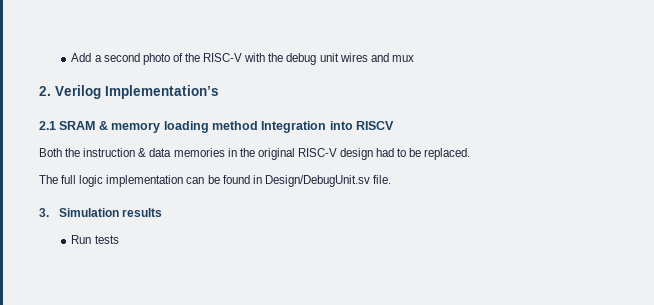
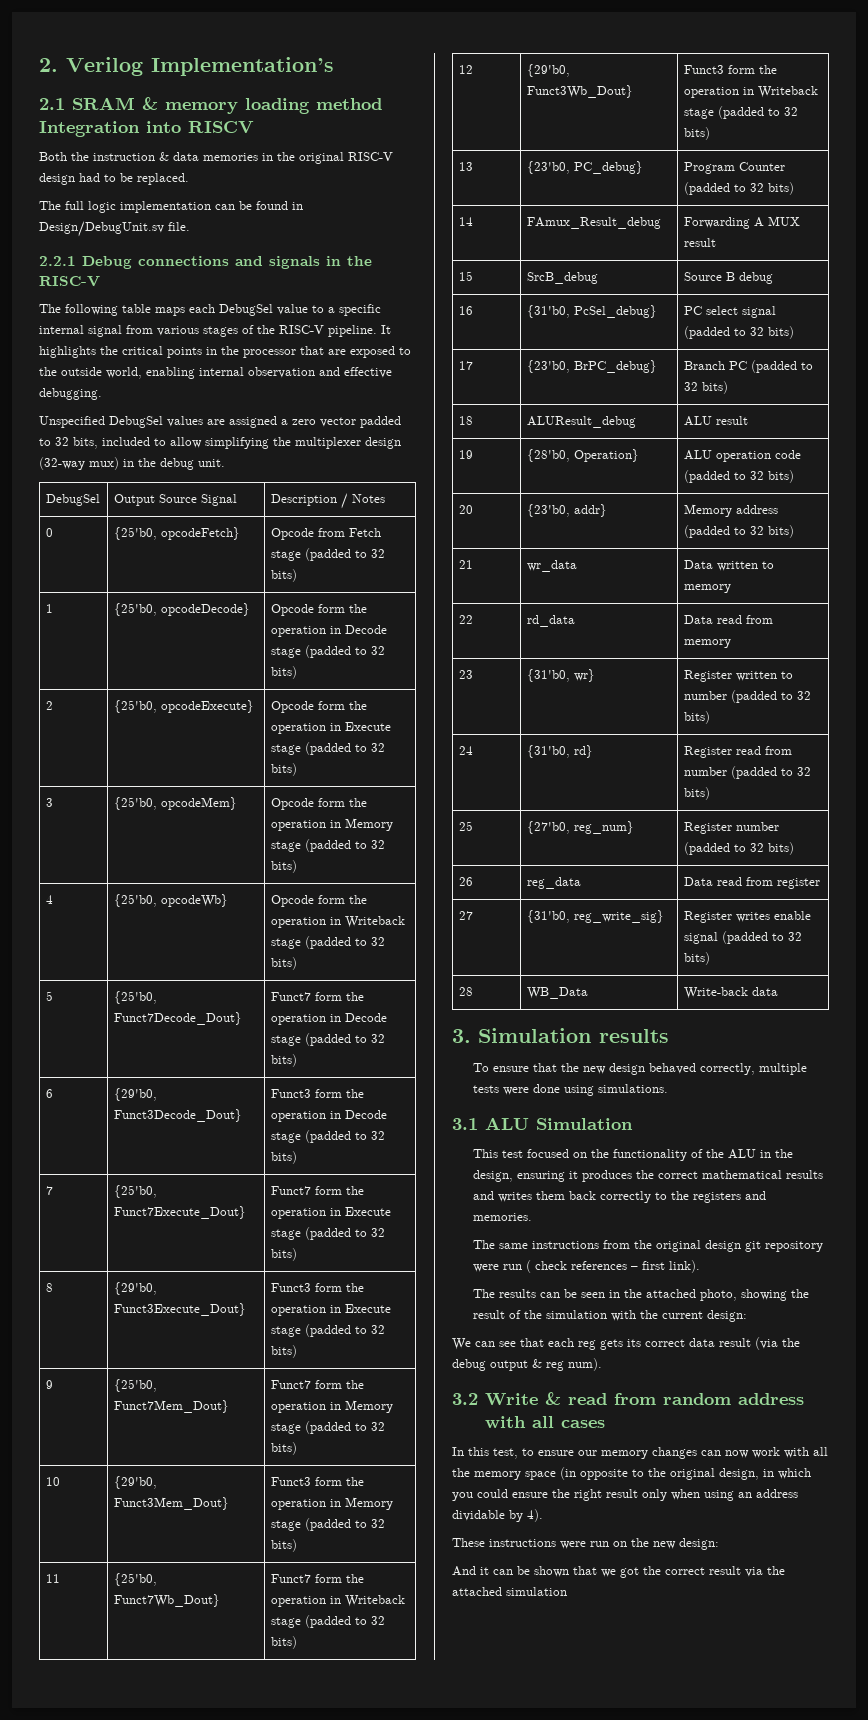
[71,53,414,65] Add a second photo of the RISC-V with the debug unit wires and mux // -> (39, 65) none
[39,208,163,217] [71,235,119,244] 3. Simulation results // Run tests -> [39,256,372,269] [39,276,100,287] [39,304,381,316] [39,325,391,337] [39,346,411,358] [39,367,392,379] [39,388,102,400] [39,416,401,428] [39,437,401,449] [39,457,225,470] [45,494,100,506] [113,494,237,506] [270,493,385,509] [45,528,53,537] [113,527,240,540] [270,528,381,540] [270,548,385,561] [270,569,297,582] [45,604,53,613] [113,603,250,616] [270,604,367,616] [270,625,387,637] [270,645,385,658] [270,666,297,679] [45,701,53,710] [113,700,254,713] [270,701,367,713] [270,722,391,734] [270,742,385,755] [270,763,297,776] [45,798,53,807] [113,797,237,810] [270,798,367,810] [270,818,393,831] [270,839,385,852] [270,860,297,873] [45,895,53,904] [113,894,228,907] [270,895,367,907] [270,916,405,928] [270,936,385,949] [270,957,297,970] [45,991,53,1001] [113,991,157,1004] [113,1012,242,1025] [270,992,364,1001] [270,1013,387,1025] [270,1033,385,1046] [270,1054,297,1067] [45,1089,53,1098] [113,1088,157,1101] [113,1109,242,1122] [270,1089,364,1098] [270,1110,387,1122] [270,1130,385,1143] [270,1151,297,1164] [45,1186,53,1195] [113,1185,157,1198] [113,1206,246,1219] [270,1186,364,1195] [270,1207,391,1219] [270,1227,385,1240] [270,1248,297,1261] [45,1283,53,1292] [113,1282,157,1295] [113,1303,246,1316] [270,1283,364,1292] [270,1304,391,1316] [270,1324,385,1337] [270,1345,297,1358] [45,1380,53,1389] [113,1379,157,1392] [113,1400,229,1413] [270,1380,364,1389] [270,1400,393,1413] [270,1421,385,1434] [270,1442,297,1455] [45,1477,60,1486] [113,1476,157,1489] [113,1497,229,1510] [270,1477,364,1486] [270,1497,393,1510] [270,1518,385,1531] [270,1539,297,1552] [45,1574,60,1583] [113,1573,157,1586] [113,1594,220,1607] [270,1574,364,1583] [270,1595,405,1607] [270,1615,385,1628] [270,1636,297,1649] [458,65,473,74] [526,64,570,77] [526,85,633,98] [683,65,777,74] [683,86,818,98] [683,106,798,119] [683,127,710,140] [458,162,473,171] [526,161,643,174] [683,162,785,174] [683,182,794,195] [458,217,473,226] [526,217,661,229] [683,216,800,229] [683,238,716,247] [458,271,473,281] [526,272,598,284] [683,272,773,284] [458,306,473,315] [526,305,657,318] [683,306,776,318] [683,326,794,339] [458,361,473,370] [526,360,657,373] [683,360,813,373] [683,381,728,394] [458,416,473,425] [526,416,636,428] [683,416,748,426] [458,450,473,459] [526,449,639,462] [683,450,801,462] [683,470,794,483] [458,505,473,514] [526,504,607,517] [683,504,778,517] [683,525,794,538] [458,560,473,569] [526,560,577,572] [683,560,774,571] [683,584,731,593] [458,615,473,624] [526,615,575,627] [683,615,773,624] [683,639,731,648] [458,670,473,679] [526,669,595,682] [683,670,793,682] [683,690,811,703] [683,711,710,724] [458,746,473,755] [526,745,593,758] [683,746,792,758] [683,766,811,779] [683,787,710,800] [458,821,473,831] [526,821,634,834] [683,822,779,834] [683,842,794,855] [458,877,473,886] [526,877,581,889] [683,877,820,889] [458,911,473,920] [526,910,664,923] [683,911,811,923] [683,931,802,944] [683,952,710,965] [458,987,473,996] [526,987,588,999] [683,987,778,999] [452,1028,669,1043] [473,1063,808,1075] [473,1084,669,1096] [452,1117,633,1130] [473,1149,794,1161] [473,1170,824,1182] [473,1191,767,1203] [473,1213,533,1221] [473,1240,824,1252] [473,1260,701,1273] [473,1289,810,1301] [473,1310,748,1322] [452,1337,800,1350] [452,1358,602,1371] [452,1392,804,1406] [484,1416,605,1428] [452,1447,828,1459] [452,1467,811,1480] [452,1489,798,1501] [452,1509,543,1522] [452,1538,719,1550] [452,1566,785,1578] [452,1587,567,1596] 2.2.1 Debug connections and signals in the RISC-V // The following table maps each DebugSel value to a specific internal signal from various stages of the RISC-V pipeline. It highlights the critical points in the processor that are exposed to the outside world, enabling internal observation and effective debugging. // Unspecified DebugSel values are assigned a zero vector padded to 32 bits, included to allow simplifying the multiplexer design (32-way mux) in the debug unit. // DebugSel | Output Source Signal | Description / Notes // 0 | {25'b0, opcodeFetch} | Opcode from Fetch stage (padded to 32 bits) // 1 | {25'b0, opcodeDecode} | Opcode form the operation in Decode stage (padded to 32 bits) // 2 | {25'b0, opcodeExecute} | Opcode form the operation in Execute stage (padded to 32 bits) // 3 | {25'b0, opcodeMem} | Opcode form the operation in Memory stage (padded to 32 bits) // 4 | {25'b0, opcodeWb} | Opcode form the operation in Writeback stage (padded to 32 bits) // 5 | {25'b0, Funct7Decode_Dout} | Funct7 form the operation in Decode stage (padded to 32 bits) // 6 | {29'b0, Funct3Decode_Dout} | Funct3 form the operation in Decode stage (padded to 32 bits) // 7 | {25'b0, Funct7Execute_Dout} | Funct7 form the operation in Execute stage (padded to 32 bits) // 8 | {29'b0, Funct3Execute_Dout} | Funct3 form the operation in Execute stage (padded to 32 bits) // 9 | {25'b0, Funct7Mem_Dout} | Funct7 form the operation in Memory stage (padded to 32 bits) // 10 | {29'b0, Funct3Mem_Dout} | Funct3 form the operation in Memory stage (padded to 32 bits) // 11 | {25'b0, Funct7Wb_Dout} | Funct7 form the operation in Writeback stage (padded to 32 bits) // 12 | {29'b0, Funct3Wb_Dout} | Funct3 form the operation in Writeback stage (padded to 32 bits) // 13 | {23'b0, PC_debug} | Program Counter (padded to 32 bits) // 14 | FAmux_Result_debug | Forwarding A MUX result // 15 | SrcB_debug | Source B debug // 16 | {31'b0, PcSel_debug} | PC select signal (padded to 32 bits) // 17 | {23'b0, BrPC_debug} | Branch PC (padded to 32 bits) // 18 | ALUResult_debug | ALU result // 19 | {28'b0, Operation} | ALU operation code (padded to 32 bits) // 20 | {23'b0, addr} | Memory address (padded to 32 bits) // 21 | wr_data | Data written to memory // 22 | rd_data | Data read from memory // 23 | {31'b0, wr} | Register written to number (padded to 32 bits) // 24 | {31'b0, rd} | Register read from number (padded to 32 bits) // 25 | {27'b0, reg_num} | Register number (padded to 32 bits) // 26 | reg_data | Data read from register // 27 | {31'b0, reg_write_sig} | Register writes enable signal (padded to 32 bits) // 28 | WB_Data | Write-back data // 3. Simulation results // To ensure that the new design behaved correctly, multiple tests were done using simulations. // 3.1 ALU Simulation // This test focused on the functionality of the ALU in the design, ensuring it produces the correct mathematical results and writes them back correctly to the registers and memories. // The same instructions from the original design git repository were run ( check references – first link). // The results can be seen in the attached photo, showing the result of the simulation with the current design: // We can see that each reg gets its correct data result (via the debug output & reg num). // 3.2 Write & read from random address with all cases // In this test, to ensure our memory changes can now work with all the memory space (in opposite to the original design, in which you could ensure the right result only when using an address dividable by 4). // These instructions were run on the new design: // And it can be shown that we got the correct result via the attached simulation

